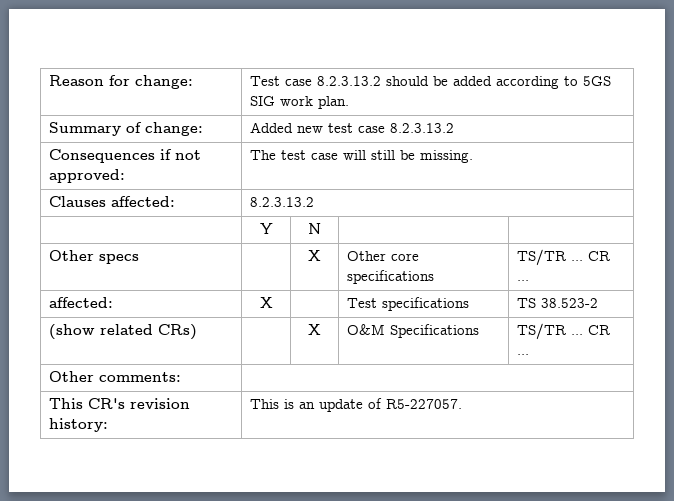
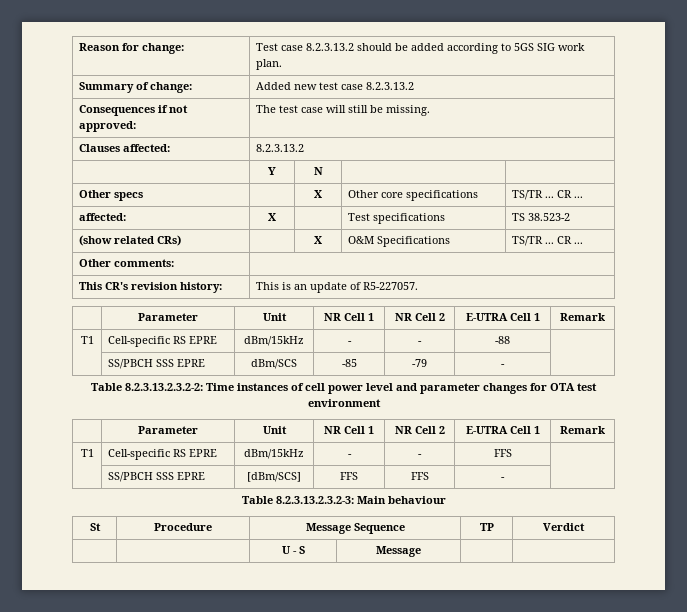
(463, 404) none -> [138,313,198,321] [262,313,287,321] [324,313,374,321] [394,313,445,321] [465,313,540,321] [560,313,605,321] [80,336,94,344] [107,336,217,347] [244,336,304,346] [347,341,352,344] [418,341,422,344] [495,336,510,344] [107,359,205,369] [251,359,297,369] [341,359,357,367] [412,359,427,367] [501,364,505,367] [91,383,597,394] [307,399,381,407] [138,426,198,434] [262,426,287,434] [324,426,374,434] [394,426,445,434] [465,426,540,434] [560,426,605,434] [80,449,94,457] [107,449,217,460] [244,449,304,459] [347,454,352,457] [418,454,422,457] [493,449,512,457] [107,472,205,482] [247,472,301,482] [340,472,358,480] [410,472,429,480] [501,477,505,480] [241,496,446,504] [89,523,101,531] [154,523,212,531] [305,523,405,534] [479,523,494,531] [543,523,585,531] [281,546,305,554] [376,546,421,557] // | Parameter | Unit | NR Cell 1 | NR Cell 2 | E-UTRA Cell 1 | Remark // T1 | Cell-specific RS EPRE | dBm/15kHz | - | - | -88 | // | SS/PBCH SSS EPRE | dBm/SCS | -85 | -79 | - | // Table 8.2.3.13.2.3.2-2: Time instances of cell power level and parameter changes for OTA test environment // | Parameter | Unit | NR Cell 1 | NR Cell 2 | E-UTRA Cell 1 | Remark // T1 | Cell-specific RS EPRE | dBm/15kHz | - | - | FFS | // | SS/PBCH SSS EPRE | [dBm/SCS] | FFS | FFS | - | // Table 8.2.3.13.2.3.2-3: Main behaviour // St | Procedure | Message Sequence | TP | Verdict // | | U - S | Message | |

